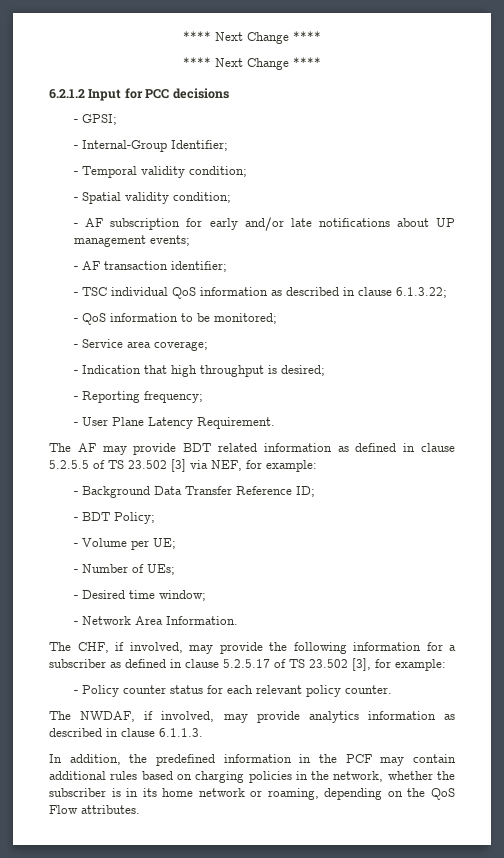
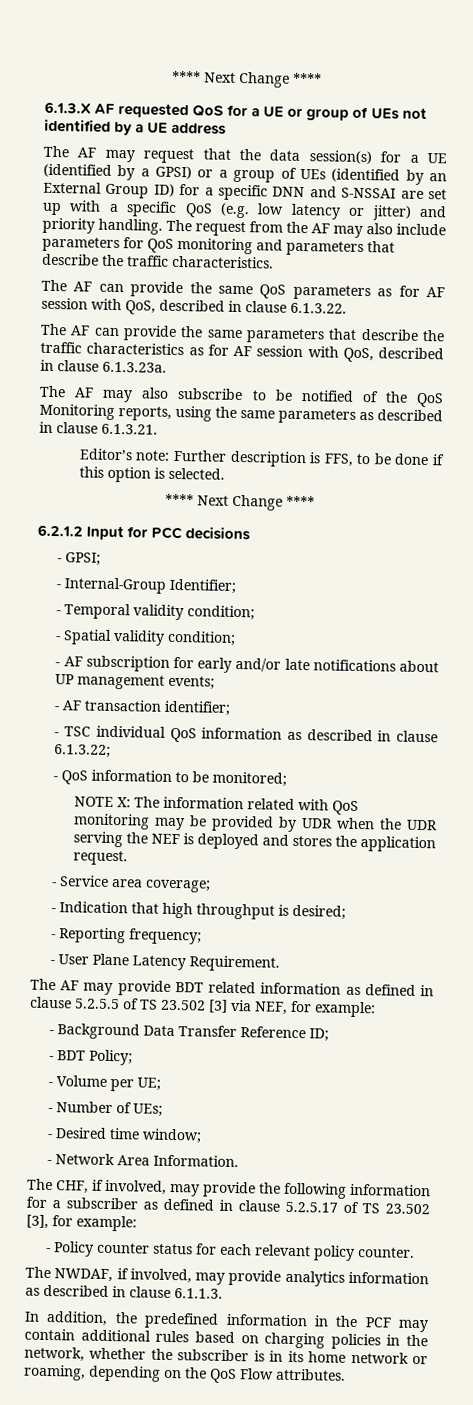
[183,31,321,44] **** Next Change **** -> [172,70,322,88] [44,101,427,121] [44,118,227,136] [43,145,447,165] [43,163,448,185] [43,181,447,201] [42,200,447,221] [42,217,446,238] [42,236,395,256] [42,253,274,269] [41,279,445,301] [41,297,347,315] [40,323,445,344] [40,341,444,363] [40,359,167,373] [39,385,445,408] [39,403,443,424] [39,421,158,435] [78,448,445,468] [78,466,225,483] **** Next Change **** // 6.1.3.X AF requested QoS for a UE or group of UEs not identified by a UE address // The AF may request that the data session(s) for a UE (identified by a GPSI) or a group of UEs (identified by an External Group ID) for a specific DNN and S-NSSAI are set up with a specific QoS (e.g. low latency or jitter) and priority handling. The request from the AF may also include parameters for QoS monitoring and parameters that describe the traffic characteristics. // The AF can provide the same QoS parameters as for AF session with QoS, described in clause 6.1.3.22. // The AF can provide the same parameters that describe the traffic characteristics as for AF session with QoS, described in clause 6.1.3.23a. // The AF may also subscribe to be notified of the QoS Monitoring reports, using the same parameters as described in clause 6.1.3.21. // Editor’s note: Further description is FFS, to be done if this option is selected.
(278, 318) none -> [73,796,359,815] [72,813,439,832] [72,831,437,853] [72,850,128,866] // NOTE X: The information related with QoS monitoring may be provided by UDR when the UDR serving the NEF is deployed and stores the application request.

